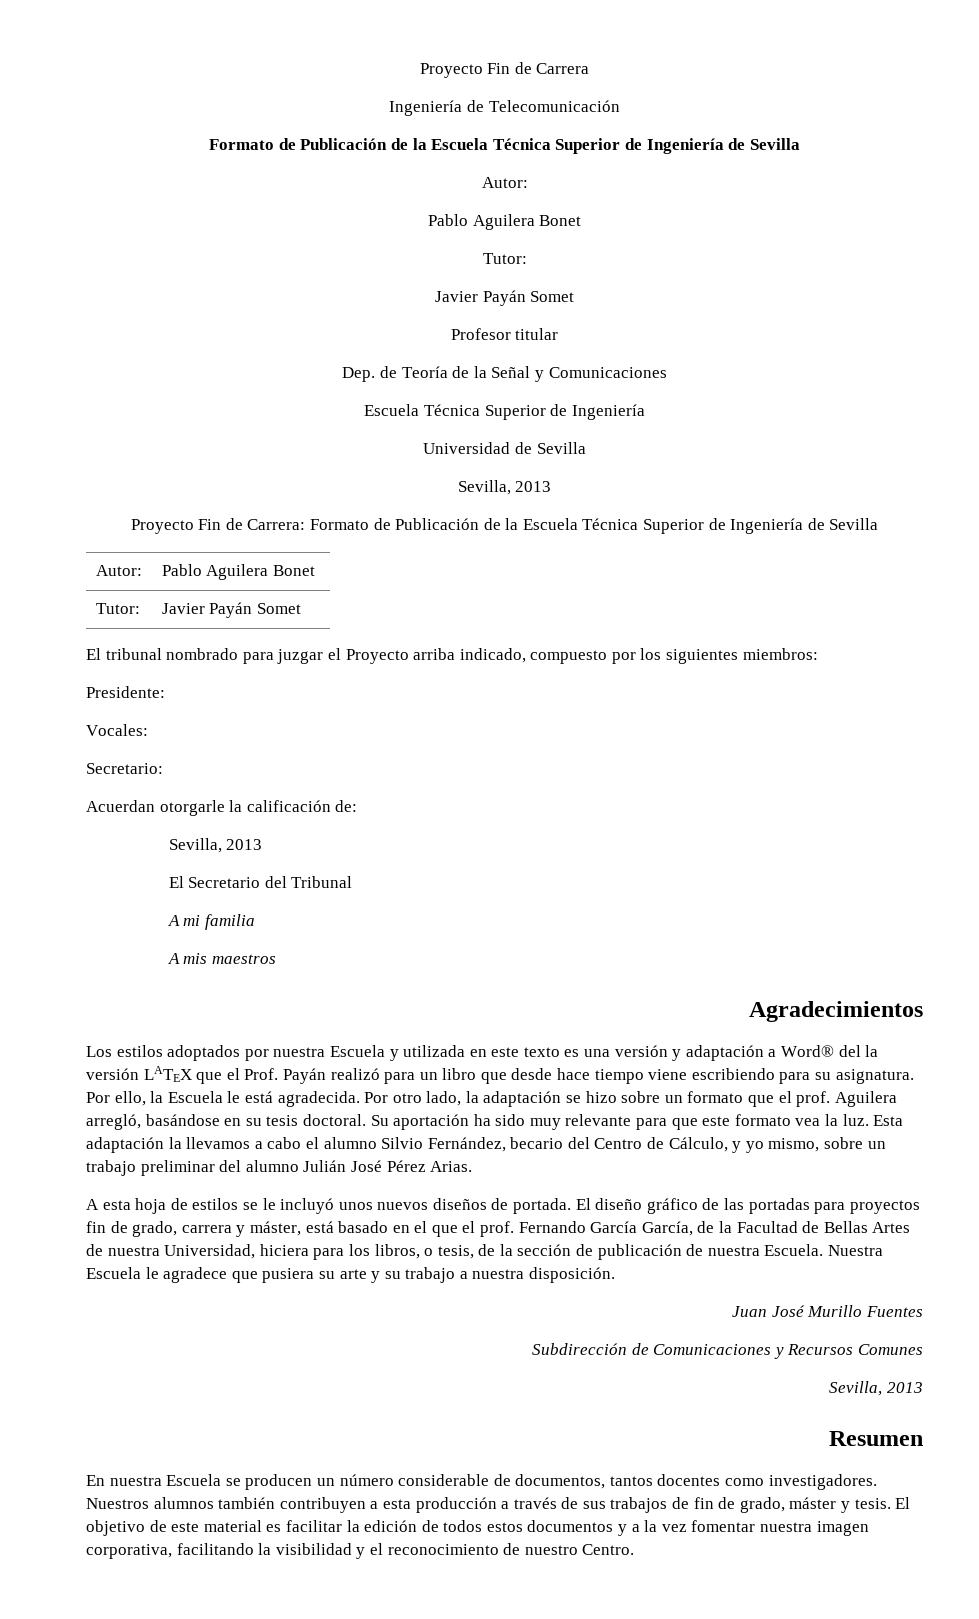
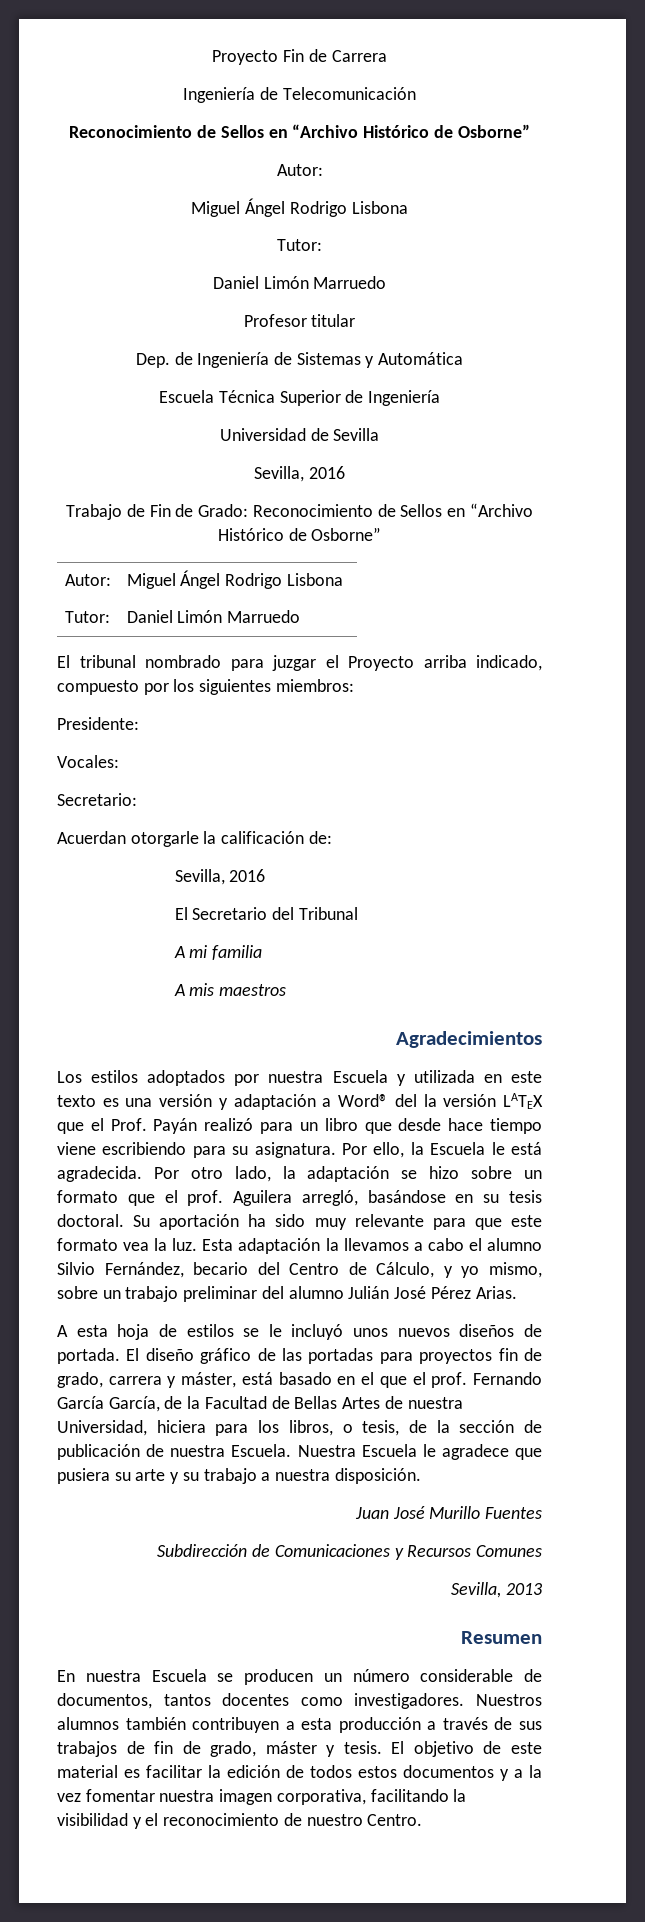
[209,138,800,154] [481,177,528,188] [427,214,582,230] [482,253,527,264] [434,290,575,306] [450,328,559,340] [342,366,667,382] Formato de Publicación de la Escuela Técnica Superior de Ingeniería de Sevilla // Autor: // Pablo Aguilera Bonet // Tutor: // Javier Payán Somet // Profesor titular // Dep. de Teoría de la Señal y Comunicaciones -> [69,124,530,138] [276,164,323,176] [191,198,408,217] [277,239,322,251] [212,276,387,289] [243,314,356,327] [135,352,464,368] Reconocimiento de Sellos en “Archivo Histórico de Osborne” // Autor: // Miguel Ángel Rodrigo Lisbona // Tutor: // Daniel Limón Marruedo // Profesor titular // Dep. de Ingeniería de Sistemas y Automática
[515,481,552,492] [130,518,879,534] [95,565,142,576] [161,564,315,580] [95,603,140,614] [161,602,301,618] 2013 // Proyecto Fin de Carrera: Formato de Publicación de la Escuela Técnica Superior de Ingeniería de Sevilla // Autor: | Pablo Aguilera Bonet // Tutor: | Javier Payán Somet -> [308,466,345,479] [66,503,533,520] [217,527,382,541] [64,574,111,586] [126,570,343,589] [64,611,110,623] [126,610,301,623] 2016 // Trabajo de Fin de Grado: Reconocimiento de Sellos en “Archivo Histórico de Osborne” // Autor: | Miguel Ángel Rodrigo Lisbona // Tutor: | Daniel Limón Marruedo
[226,839,263,850] 2013 -> [229,869,266,882] 2016

